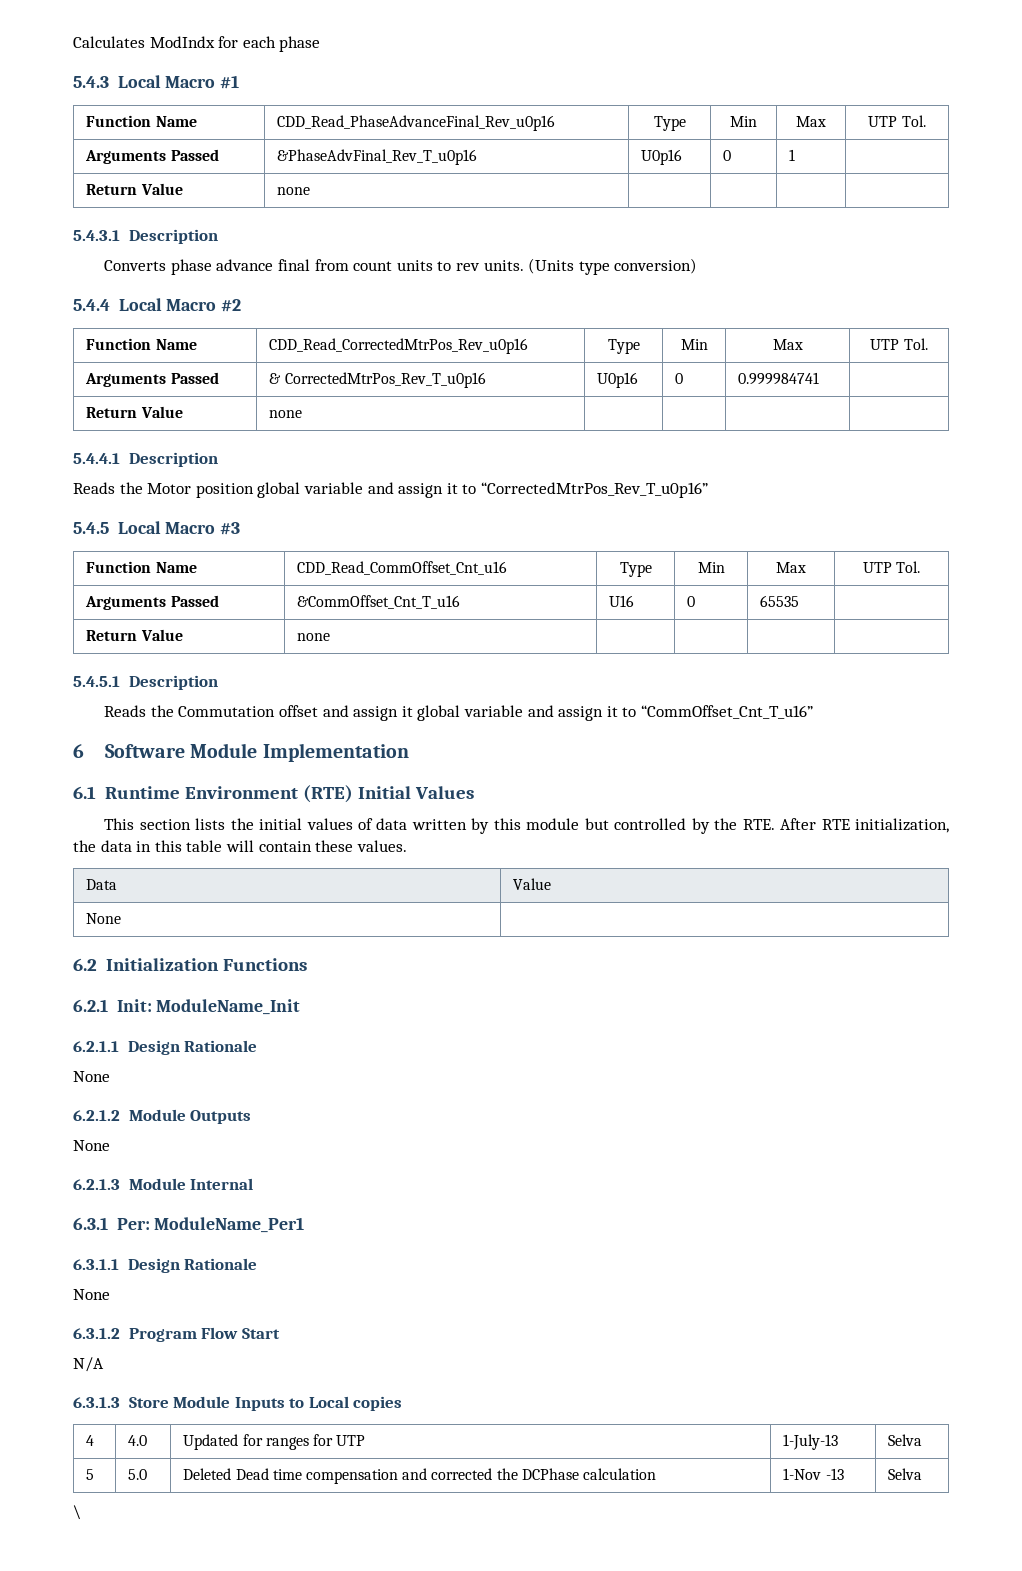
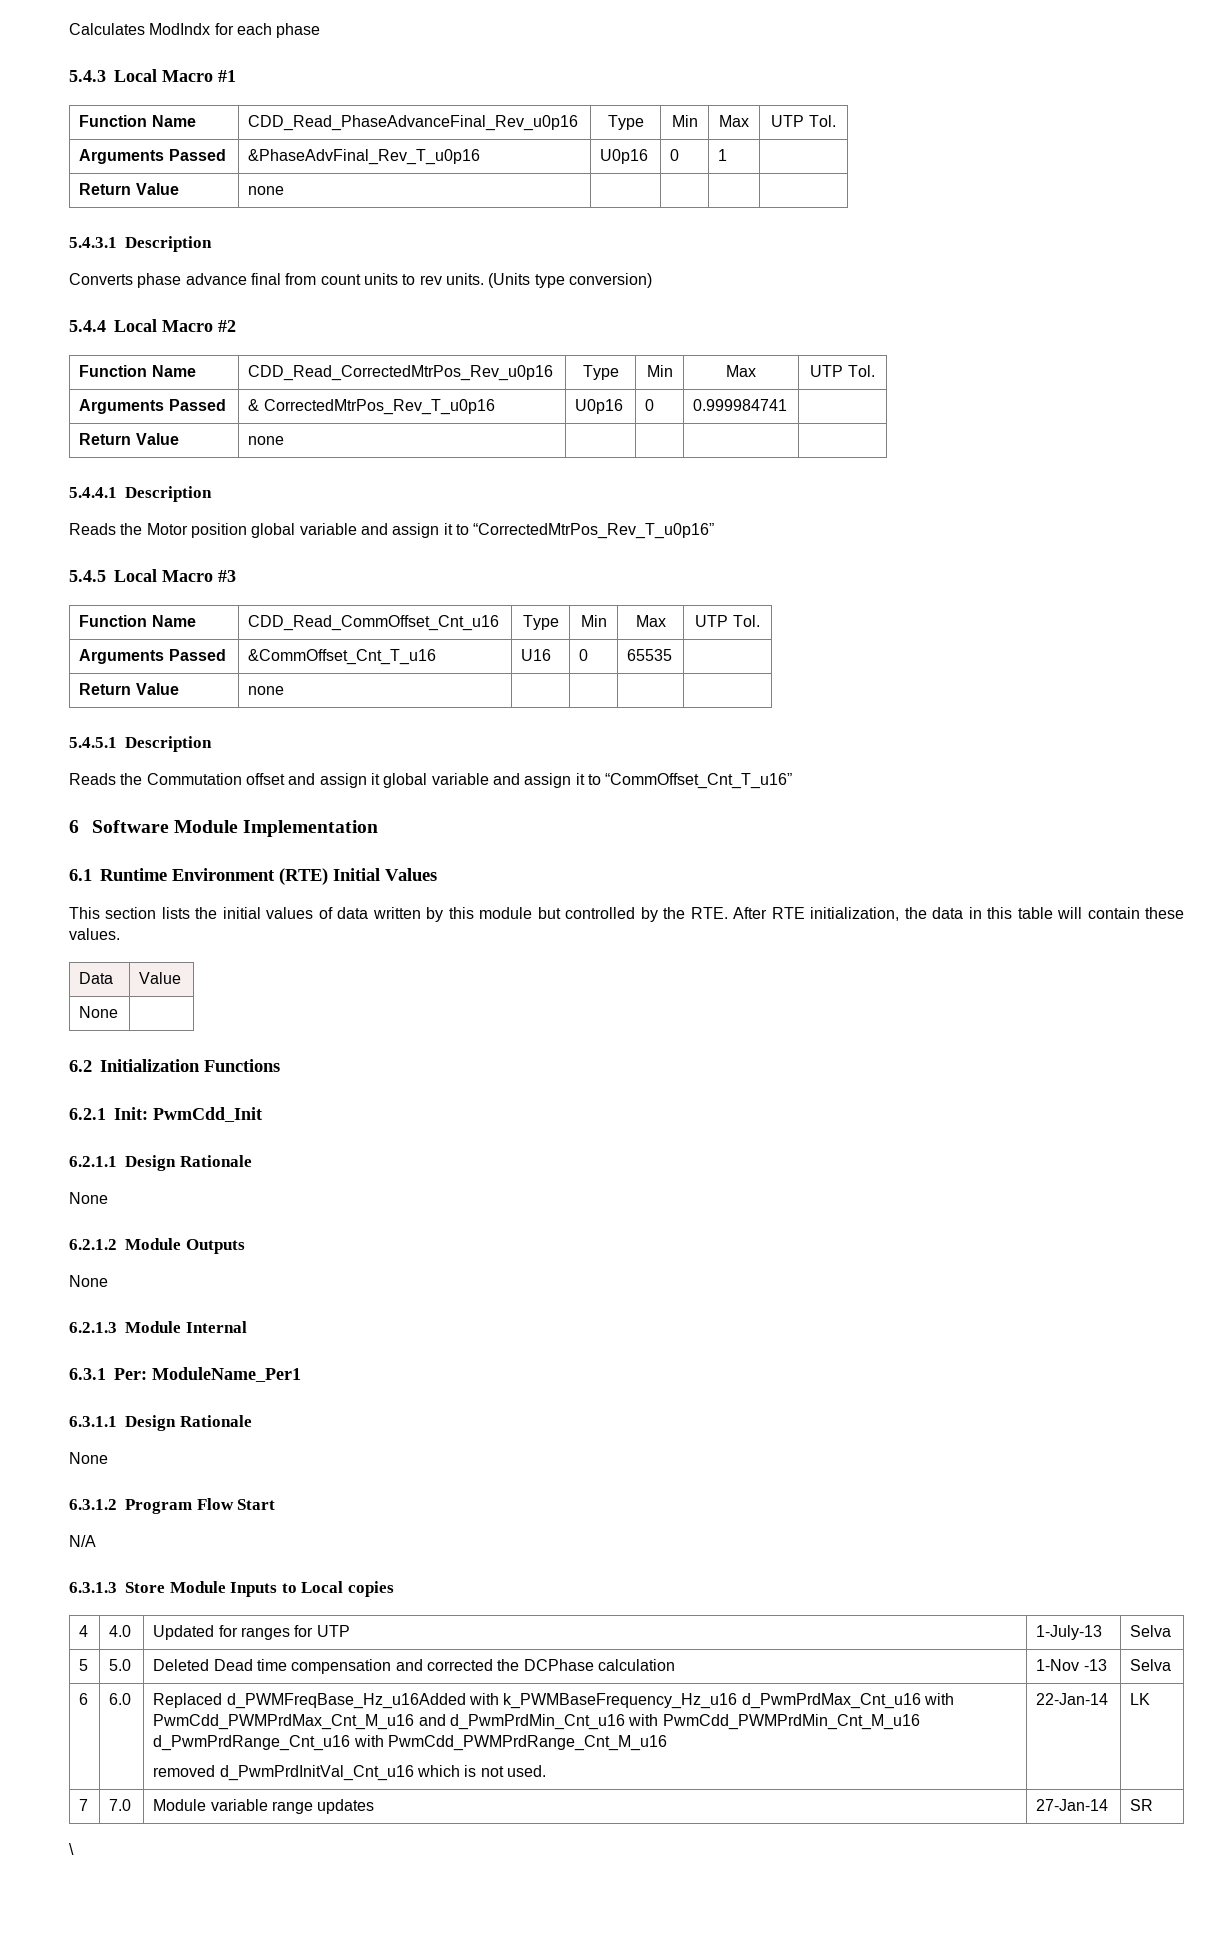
[156,999,301,1015] ModuleName_Init -> [153,1107,262,1122] PwmCdd_Init
(923, 1474) none -> [79,1693,89,1705] [109,1693,132,1705] [153,1693,955,1709] [153,1714,920,1730] [153,1735,668,1751] [153,1765,547,1781] [1036,1693,1109,1705] [1130,1693,1151,1705] [79,1799,89,1811] [109,1799,132,1811] [153,1799,375,1814] [1036,1799,1109,1811] [1130,1799,1154,1811] // 6 | 6.0 | Replaced d_PWMFreqBase_Hz_u16Added with k_PWMBaseFrequency_Hz_u16 d_PwmPrdMax_Cnt_u16 with PwmCdd_PWMPrdMax_Cnt_M_u16 and d_PwmPrdMin_Cnt_u16 with PwmCdd_PWMPrdMin_Cnt_M_u16 d_PwmPrdRange_Cnt_u16 with PwmCdd_PWMPrdRange_Cnt_M_u16 // removed d_PwmPrdInitVal_Cnt_u16 which is not used. | 22-Jan-14 | LK // 7 | 7.0 | Module variable range updates | 27-Jan-14 | SR

